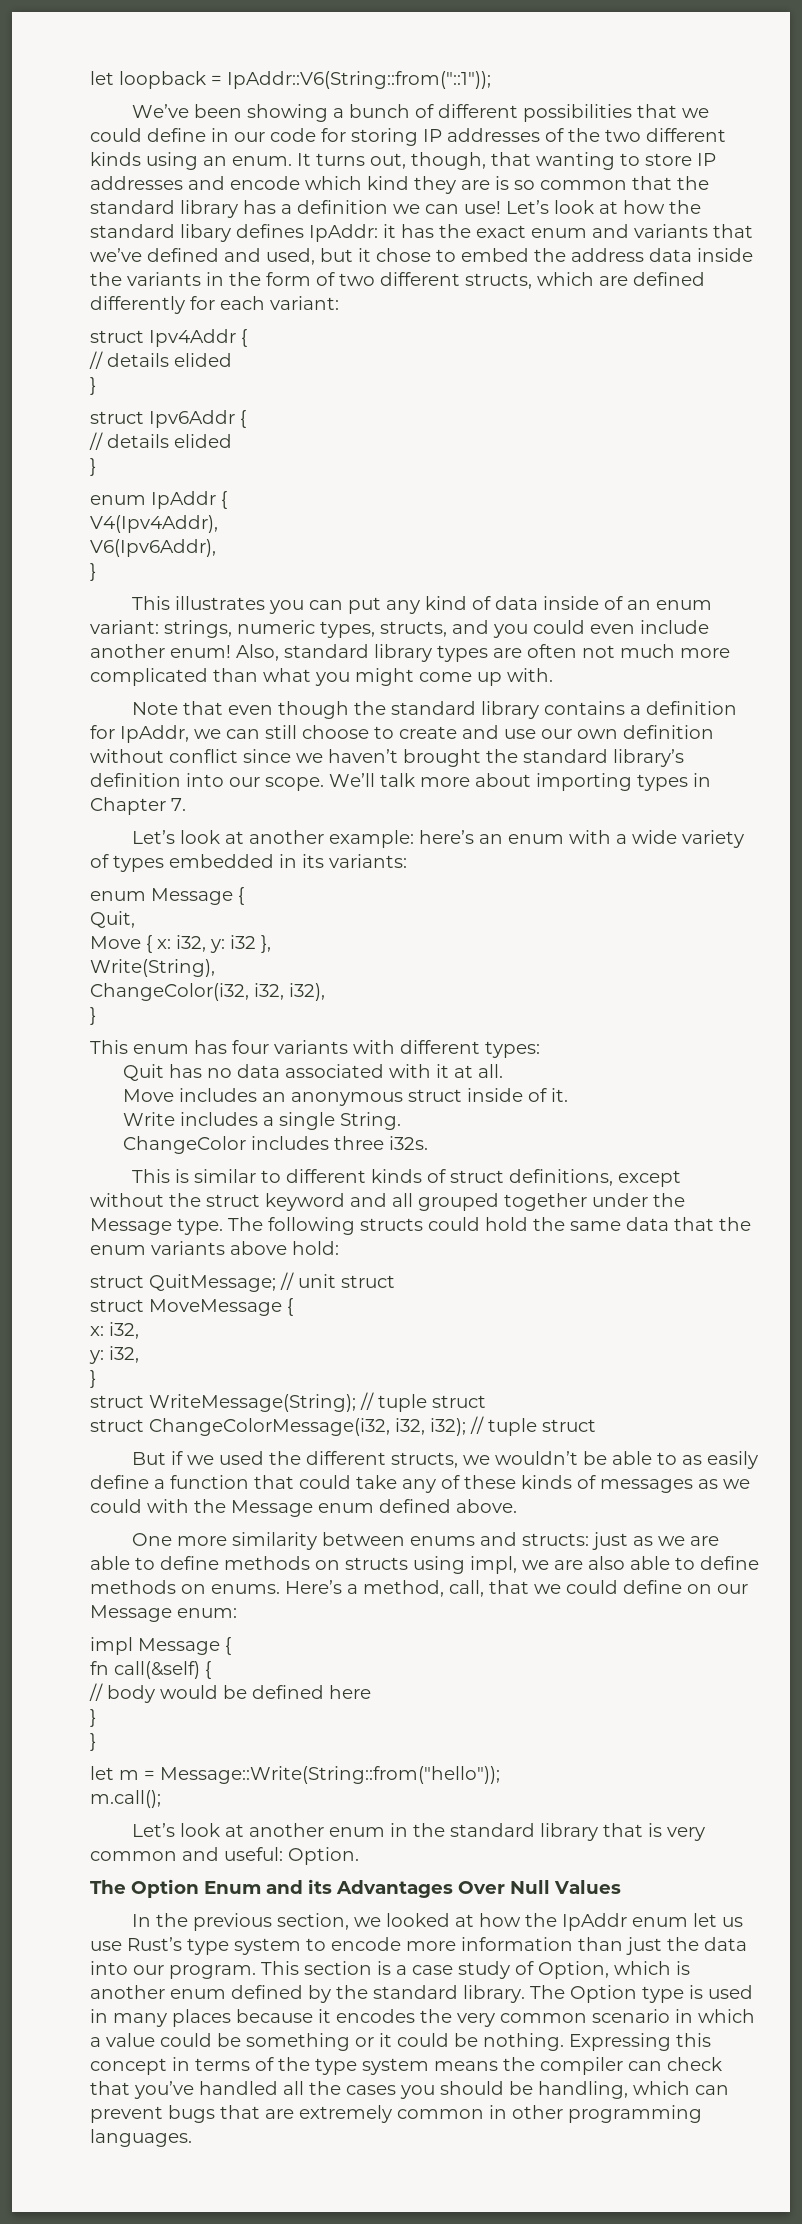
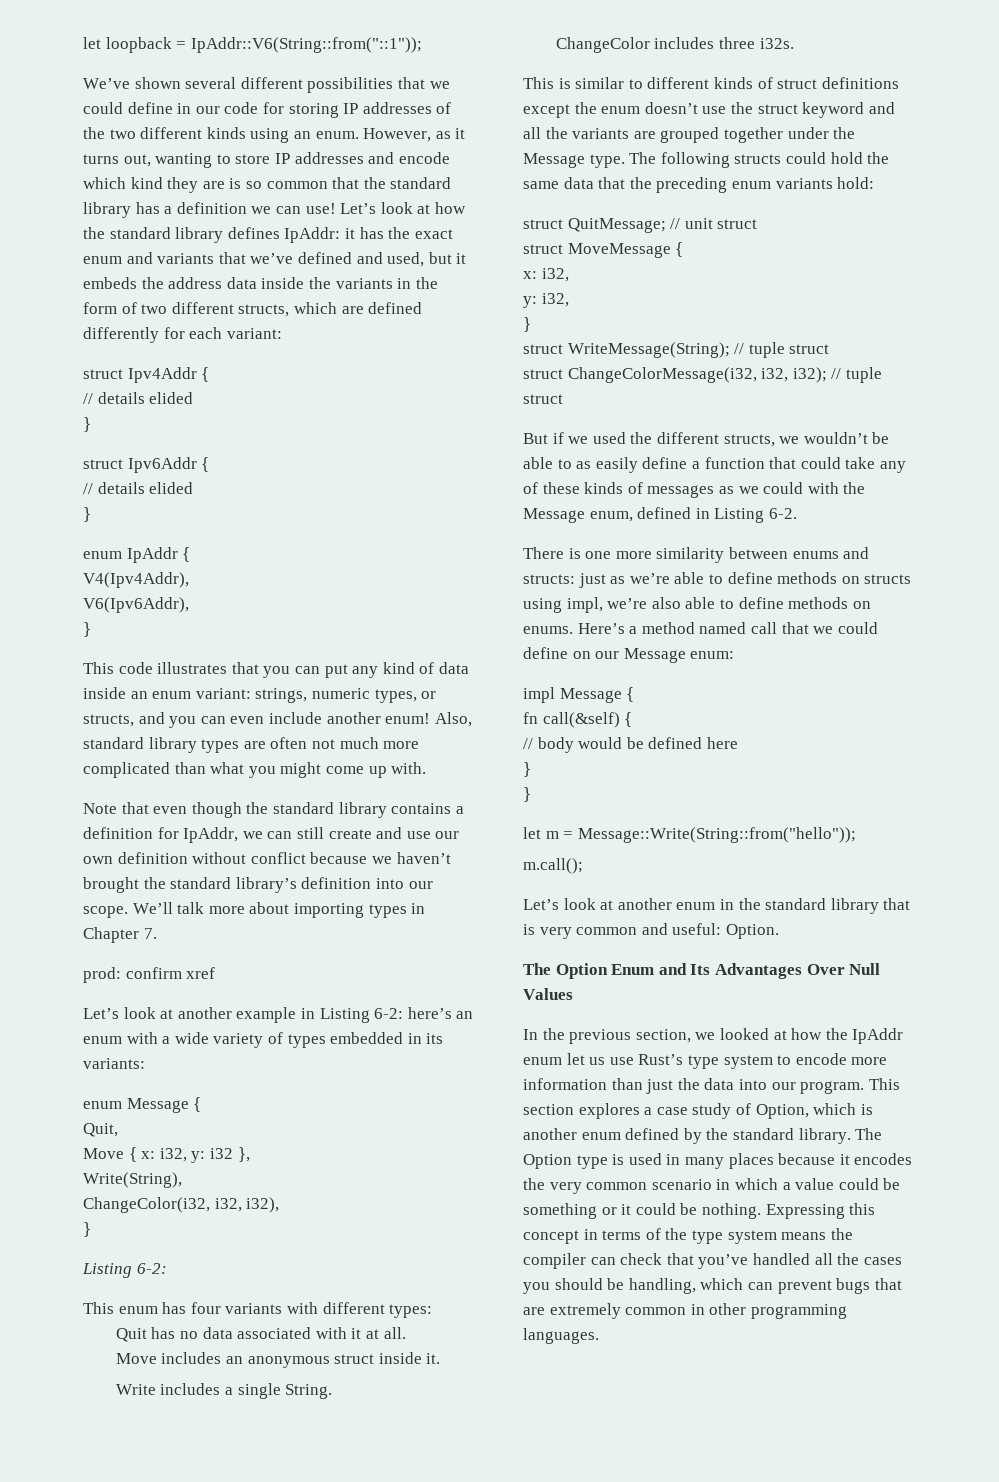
[194,104,435,122] been showing a bunch of -> [134,77,237,89] shown several
[297,152,531,170] It turns out, though, that -> [363,128,466,142] [83,154,151,167] However, as it turns out,
[180,224,231,242] libary -> [175,227,224,243] library
[376,248,529,262] chose to embed -> [83,277,137,289] embeds
[175,596,266,610] illustrates -> [118,662,259,674] code illustrates that
[604,596,624,610] of -> (126, 693) none
(375, 629) none -> [421,691,437,699] or
[533,620,585,634] could -> [200,716,226,724] can
[302,725,394,739] choose to -> (324, 833) none
[243,749,291,763] since -> [310,852,368,864] because
[132,830,415,848] // Let’s look at another example: -> [83,967,216,983] [83,1007,404,1023] // prod: confirm xref // Let’s look at another example in Listing 6-2:
(96, 1016) none -> [82,1263,167,1278] // Listing 6-2:
[527,1088,547,1102] of -> (422, 1358) none
[509,1169,682,1187] [90,1193,164,1207] definitions, except without -> [821,77,899,89] [523,102,727,118] definitions except the enum doesn’t use
(413, 1200) none -> [545,127,656,139] the variants are
(751, 1224) none -> [656,177,728,193] preceding
[230,1241,287,1255] above -> (833, 183) none
[318,1499,517,1513] [132,1533,173,1546] enum defined above. // One -> [589,507,797,523] [523,547,612,559] enum, defined in Listing 6-2. // There is one
[658,1536,720,1546] we are -> [629,573,670,584] we’re
[522,1560,583,1570] we are -> [607,598,648,609] we’re
[363,1580,484,1597] method, call, -> [641,622,777,634] method named call
[308,1879,332,1894] its -> [690,964,711,975] Its
[377,1961,391,1975] is -> [578,1103,640,1119] explores

